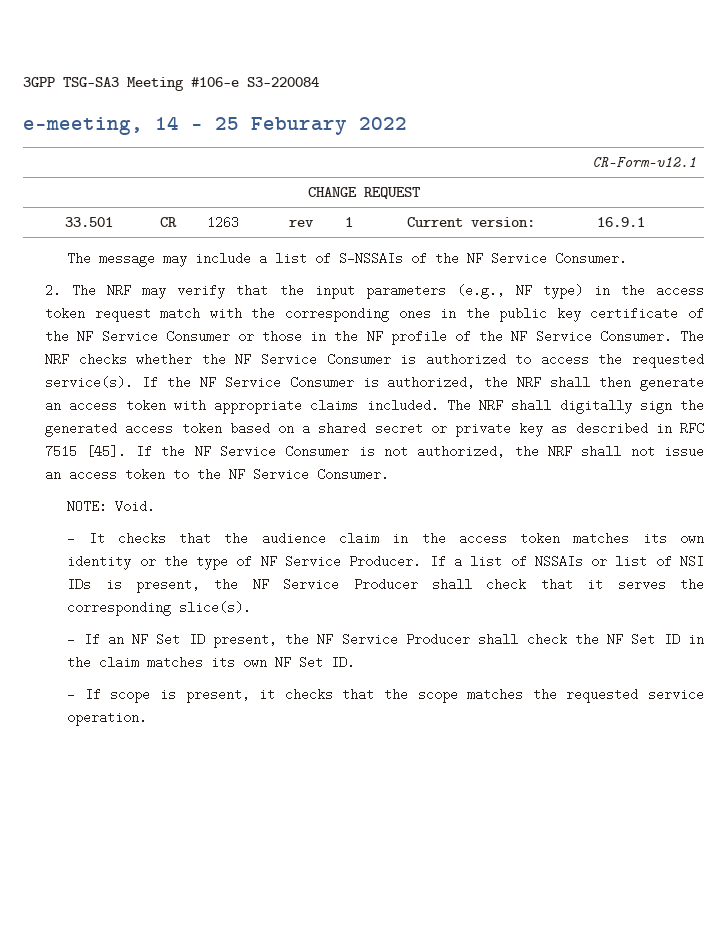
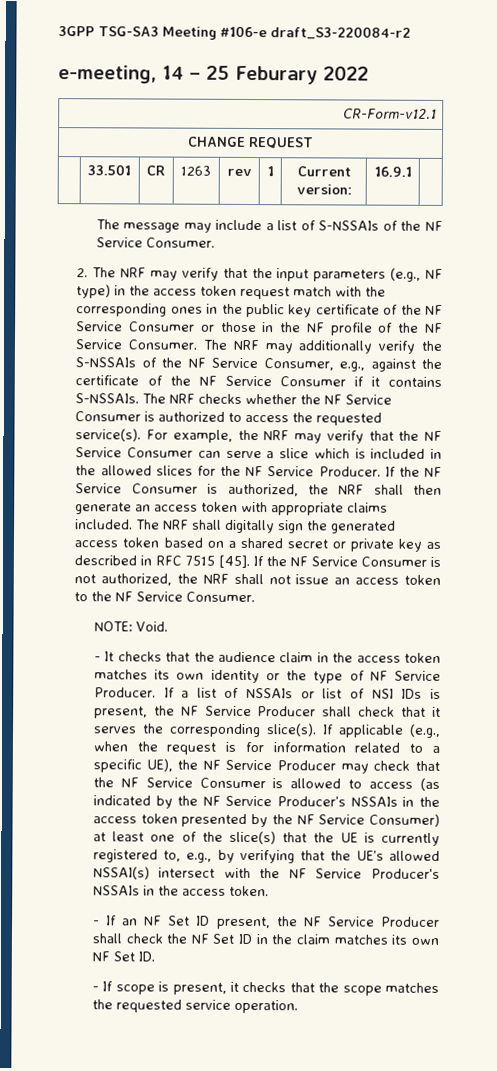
[247,77,319,87] S3-220084 -> [270,26,411,40] draft_S3-220084-r2
(70, 359) none -> [264,340,443,354] [75,357,442,372] [75,375,442,387] [75,393,196,404] may additionally verify the S-NSSAIs of the NF Service Consumer, e.g., against the certificate of the NF Service Consumer if it contains S-NSSAIs. The NRF
(134, 382) none -> [146,429,443,444] [75,447,443,459] [75,465,381,477] For example, the NRF may verify that the NF Service Consumer can serve a slice which is included in the allowed slices for the NF Service Producer.
(252, 607) none -> [321,723,441,738] [92,741,440,755] [92,758,440,774] [92,777,440,791] [92,795,440,809] [92,813,440,828] [92,830,440,846] [92,849,440,864] [92,866,440,880] [92,885,269,897] If applicable (e.g., when the request is for information related to a specific UE), the NF Service Producer may check that the NF Service Consumer is allowed to access (as indicated by the NF Service Producer’s NSSAIs in the access token presented by the NF Service Consumer) at least one of the slice(s) that the UE is currently registered to, e.g., by verifying that the UE’s allowed NSSAI(s) intersect with the NF Service Producer's NSSAIs in the access token.

